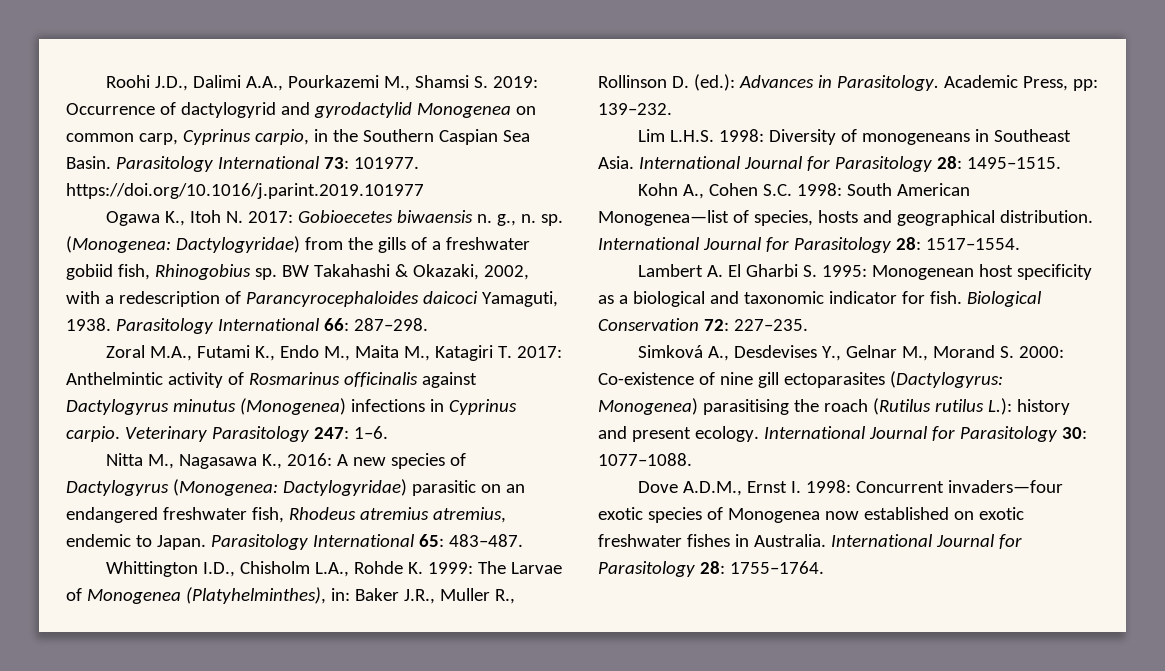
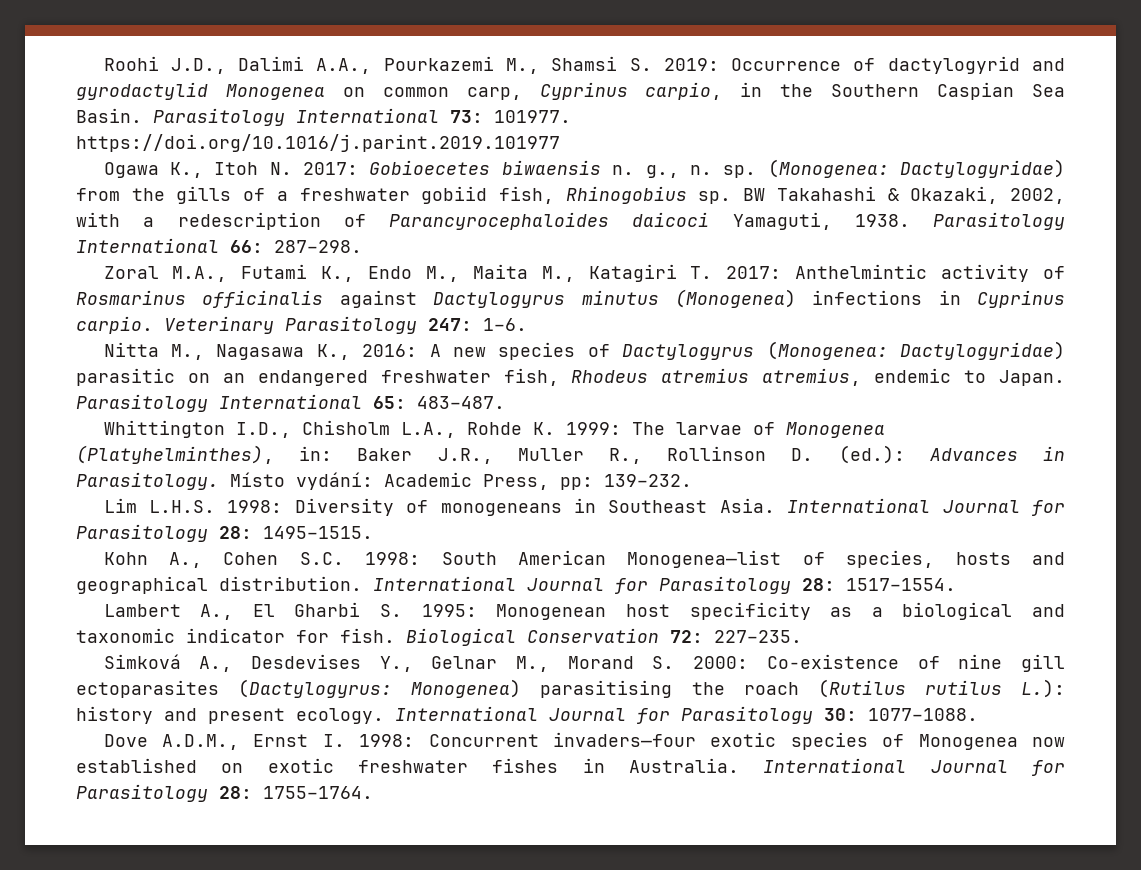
[510,562,562,574] Larvae -> [675,422,742,435] larvae
(939, 83) none -> [230,472,373,490] Místo vydání:
[706,265,723,277] A. -> [200,604,234,620] A.,

